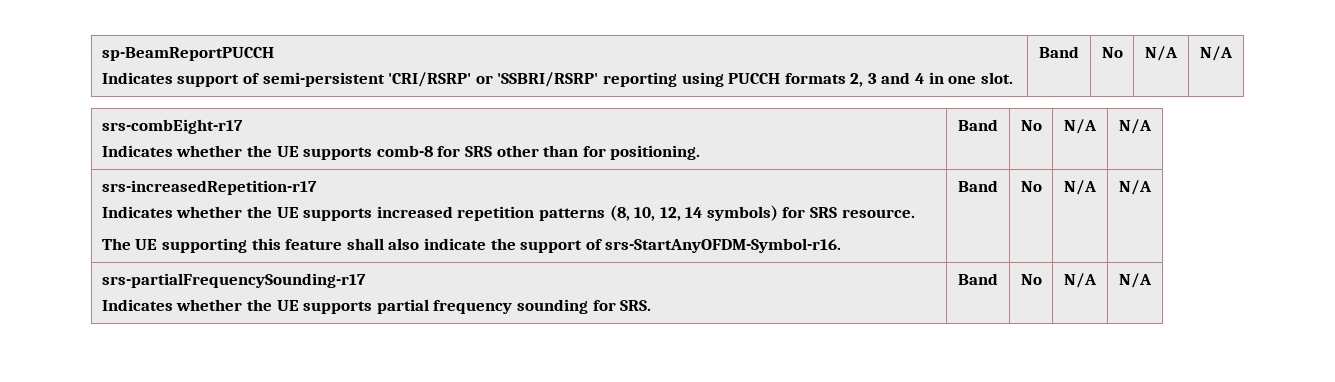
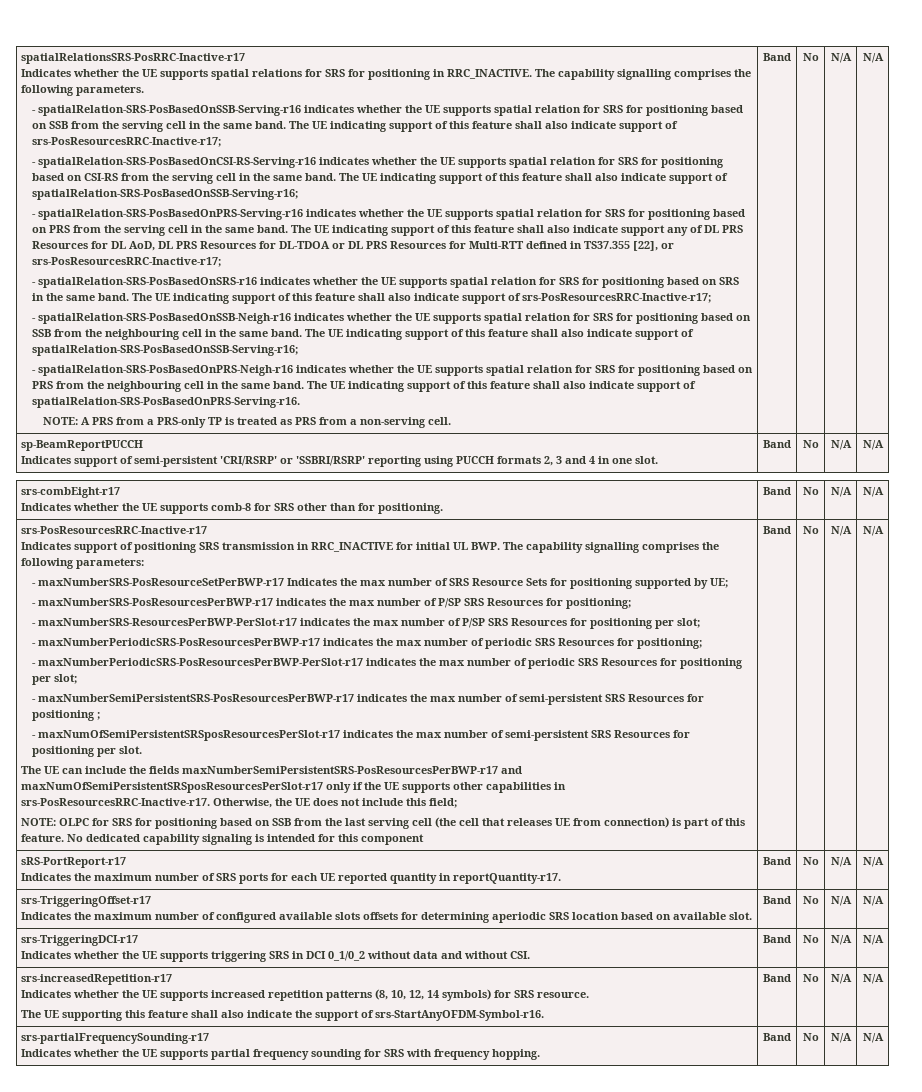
(101, 54) none -> [21,53,246,64] [21,69,752,80] [21,85,145,96] [32,105,744,116] [32,121,679,132] [32,137,222,147] [32,157,725,168] [32,173,729,184] [32,189,299,200] [32,209,746,220] [32,225,744,236] [32,241,675,251] [32,257,222,267] [32,277,740,288] [32,293,712,304] [32,313,752,324] [32,329,695,340] [32,345,299,356] [32,365,754,376] [32,381,697,392] [32,397,301,408] [43,417,452,428] [763,53,791,61] [802,53,819,61] [830,53,852,63] [862,53,884,63] spatialRelationsSRS-PosRRC-Inactive-r17 // Indicates whether the UE supports spatial relations for SRS for positioning in RRC_INACTIVE. The capability signalling comprises the following parameters. // - spatialRelation-SRS-PosBasedOnSSB-Serving-r16 indicates whether the UE supports spatial relation for SRS for positioning based on SSB from the serving cell in the same band. The UE indicating support of this feature shall also indicate support of srs-PosResourcesRRC-Inactive-r17; // - spatialRelation-SRS-PosBasedOnCSI-RS-Serving-r16 indicates whether the UE supports spatial relation for SRS for positioning based on CSI-RS from the serving cell in the same band. The UE indicating support of this feature shall also indicate support of spatialRelation-SRS-PosBasedOnSSB-Serving-r16; // - spatialRelation-SRS-PosBasedOnPRS-Serving-r16 indicates whether the UE supports spatial relation for SRS for positioning based on PRS from the serving cell in the same band. The UE indicating support of this feature shall also indicate support any of DL PRS Resources for DL AoD, DL PRS Resources for DL-TDOA or DL PRS Resources for Multi-RTT defined in TS37.355 [22], or srs-PosResourcesRRC-Inactive-r17; // - spatialRelation-SRS-PosBasedOnSRS-r16 indicates whether the UE supports spatial relation for SRS for positioning based on SRS in the same band. The UE indicating support of this feature shall also indicate support of srs-PosResourcesRRC-Inactive-r17; // - spatialRelation-SRS-PosBasedOnSSB-Neigh-r16 indicates whether the UE supports spatial relation for SRS for positioning based on SSB from the neighbouring cell in the same band. The UE indicating support of this feature shall also indicate support of spatialRelation-SRS-PosBasedOnSSB-Serving-r16; // - spatialRelation-SRS-PosBasedOnPRS-Neigh-r16 indicates whether the UE supports spatial relation for SRS for positioning based on PRS from the neighbouring cell in the same band. The UE indicating support of this feature shall also indicate support of spatialRelation-SRS-PosBasedOnPRS-Serving-r16. // NOTE: A PRS from a PRS-only TP is treated as PRS from a non-serving cell. | Band | No | N/A | N/A //
(1152, 126) none -> [21,526,208,534] [21,542,720,553] [21,558,145,569] [32,578,729,589] [32,598,632,609] [32,618,701,629] [32,638,703,649] [32,658,744,669] [32,674,78,685] [32,694,705,705] [32,710,101,721] [32,730,691,741] [32,746,143,757] [21,766,523,774] [21,782,567,793] [21,798,458,808] [21,817,746,829] [21,834,425,845] [763,526,791,534] [802,526,819,534] [830,526,852,536] [862,526,884,536] [21,857,127,868] [21,873,562,884] [763,857,791,865] [802,857,819,865] [830,857,852,867] [862,857,884,867] [21,896,152,907] [21,912,753,923] [763,896,791,904] [802,896,819,904] [830,896,852,906] [862,896,884,906] [21,935,139,946] [21,951,531,962] [763,935,791,943] [802,935,819,943] [830,935,852,945] [862,935,884,945] // srs-PosResourcesRRC-Inactive-r17 // Indicates support of positioning SRS transmission in RRC_INACTIVE for initial UL BWP. The capability signalling comprises the following parameters: // - maxNumberSRS-PosResourceSetPerBWP-r17 Indicates the max number of SRS Resource Sets for positioning supported by UE; // - maxNumberSRS-PosResourcesPerBWP-r17 indicates the max number of P/SP SRS Resources for positioning; // - maxNumberSRS-ResourcesPerBWP-PerSlot-r17 indicates the max number of P/SP SRS Resources for positioning per slot; // - maxNumberPeriodicSRS-PosResourcesPerBWP-r17 indicates the max number of periodic SRS Resources for positioning; // - maxNumberPeriodicSRS-PosResourcesPerBWP-PerSlot-r17 indicates the max number of periodic SRS Resources for positioning per slot; // - maxNumberSemiPersistentSRS-PosResourcesPerBWP-r17 indicates the max number of semi-persistent SRS Resources for positioning ; // - maxNumOfSemiPersistentSRSposResourcesPerSlot-r17 indicates the max number of semi-persistent SRS Resources for positioning per slot. // The UE can include the fields maxNumberSemiPersistentSRS-PosResourcesPerBWP-r17 and maxNumOfSemiPersistentSRSposResourcesPerSlot-r17 only if the UE supports other capabilities in srs-PosResourcesRRC-Inactive-r17. Otherwise, the UE does not include this field; // NOTE: OLPC for SRS for positioning based on SSB from the last serving cell (the cell that releases UE from connection) is part of this feature. No dedicated capability signaling is intended for this component | Band | No | N/A | N/A // sRS-PortReport-r17 // Indicates the maximum number of SRS ports for each UE reported quantity in reportQuantity-r17. | Band | No | N/A | N/A // srs-TriggeringOffset-r17 // Indicates the maximum number of configured available slots offsets for determining aperiodic SRS location based on available slot. | Band | No | N/A | N/A // srs-TriggeringDCI-r17 // Indicates whether the UE supports triggering SRS in DCI 0_1/0_2 without data and without CSI. | Band | No | N/A | N/A
[620,300,652,311] SRS. -> [384,1049,541,1060] SRS with frequency hopping.

